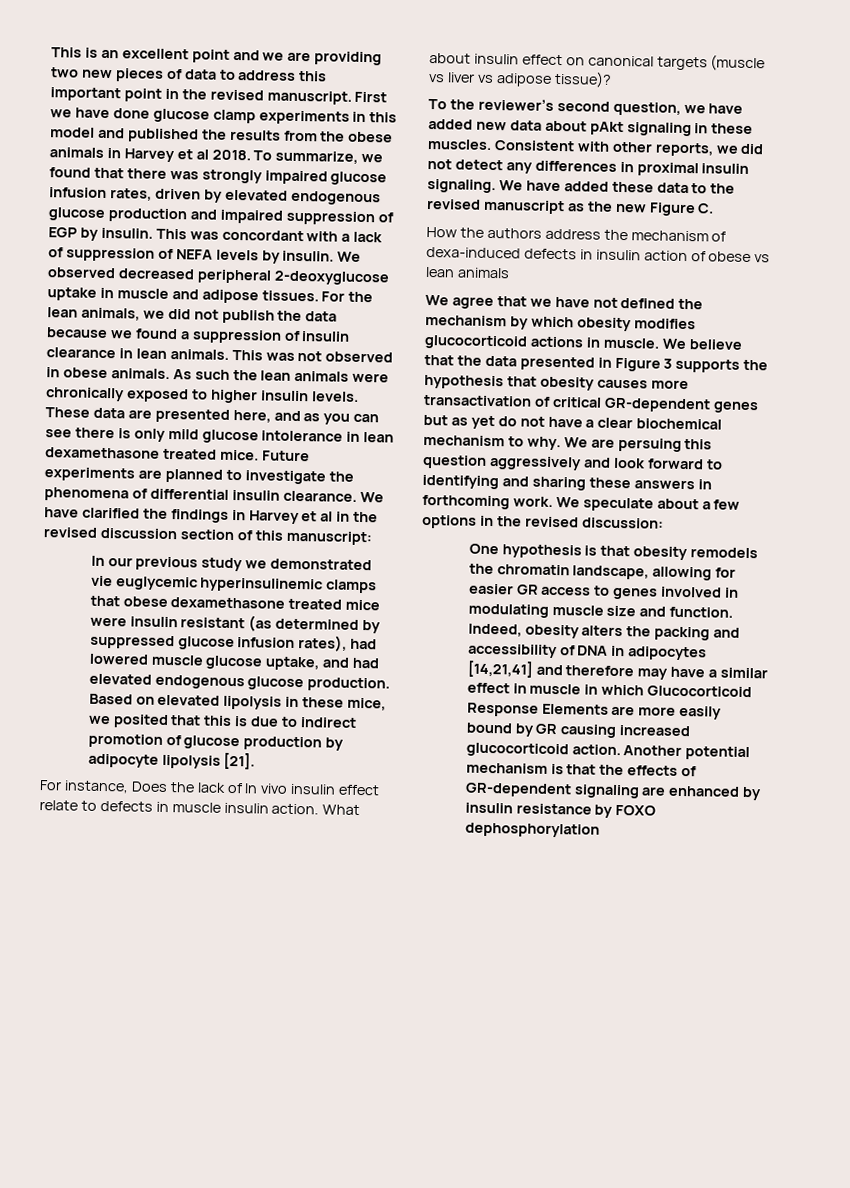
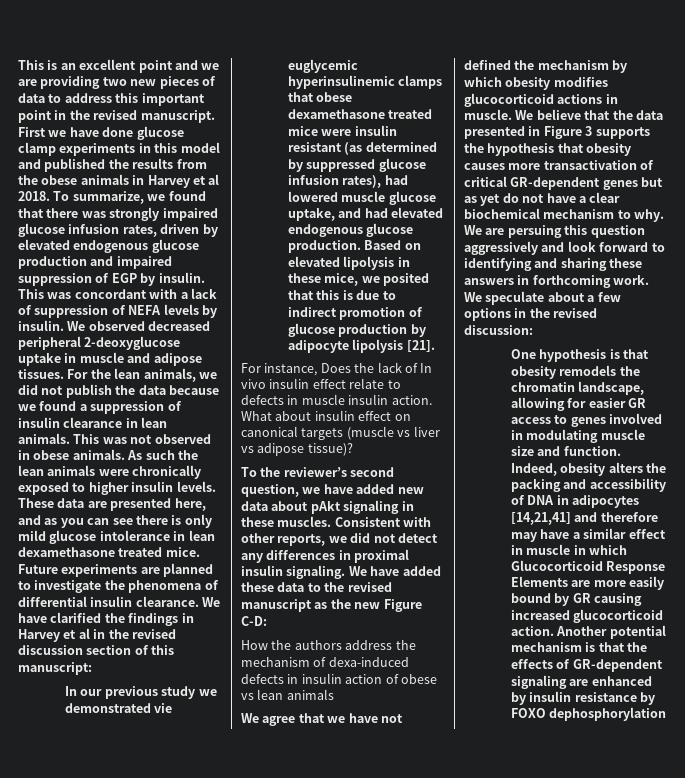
[697,203,715,214] C. -> [241,616,267,626] C-D:

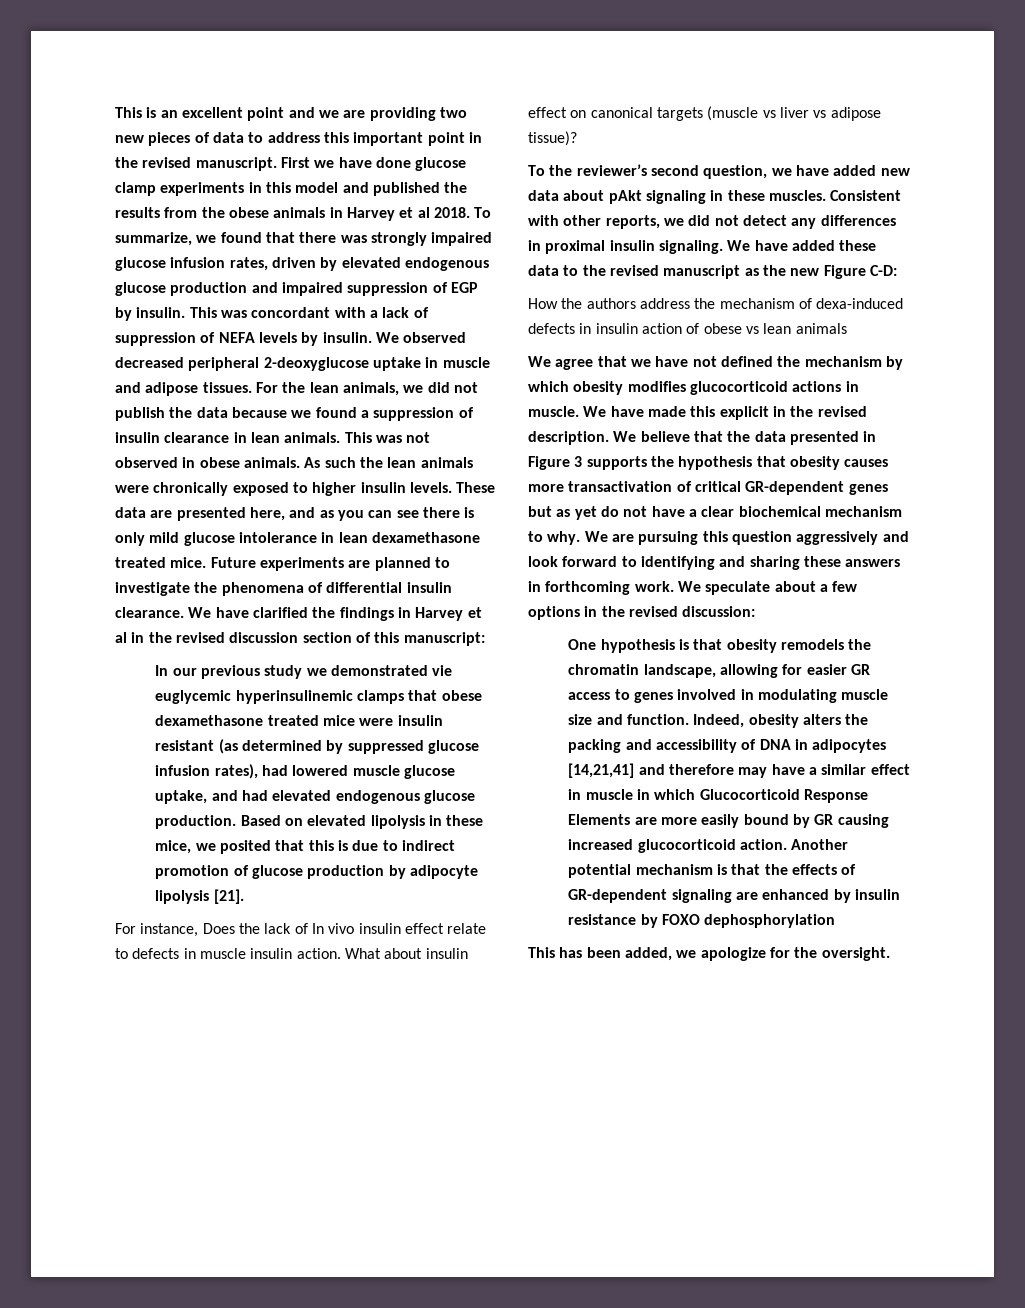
(534, 115) none -> [610,406,867,420] [528,431,637,445] have made this explicit in the revised description. We
[507,225,562,238] persuing -> [638,531,699,545] pursuing
(667, 714) none -> [528,947,890,961] // This has been added, we apologize for the oversight.

